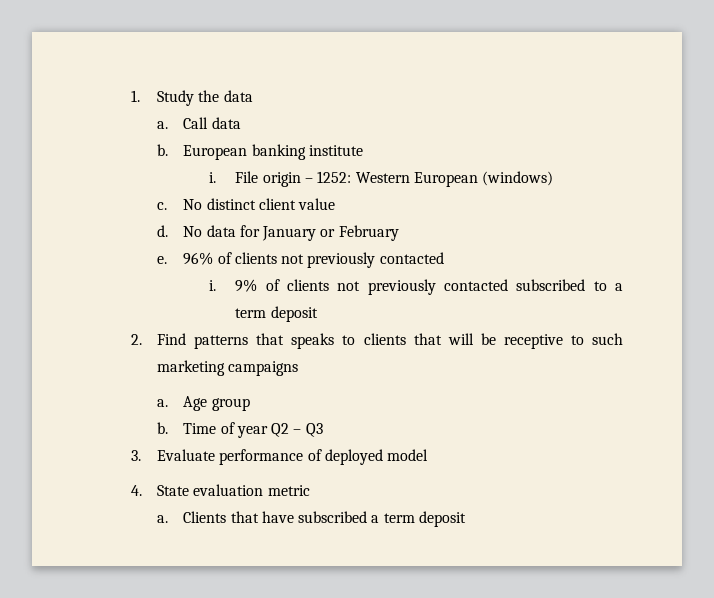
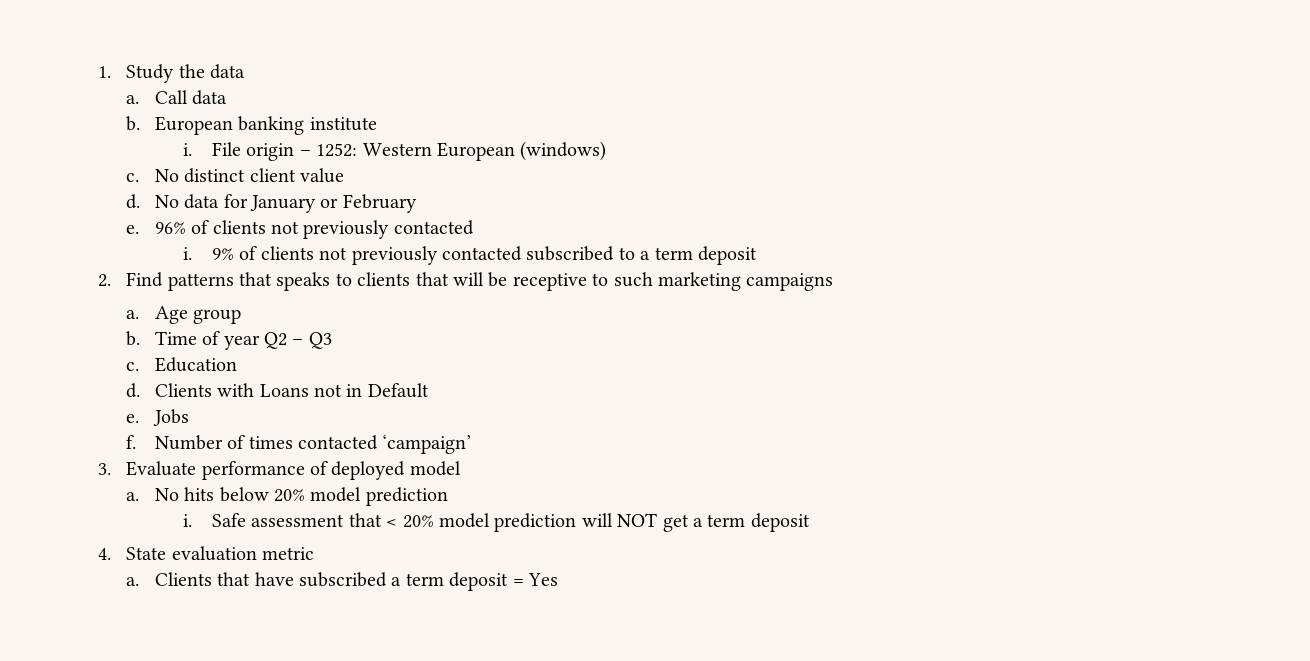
(323, 430) none -> [126,357,237,372] [126,383,429,398] [126,409,189,426] [126,434,472,454] // c. Education // d. Clients with Loans not in Default // e. Jobs // f. Number of times contacted ‘campaign’
(429, 455) none -> [126,487,448,506] [183,513,810,532] // a. No hits below 20% model prediction // i. Safe assessment that < 20% model prediction will NOT get a term deposit
(467, 519) none -> [512,573,559,586] = Yes

